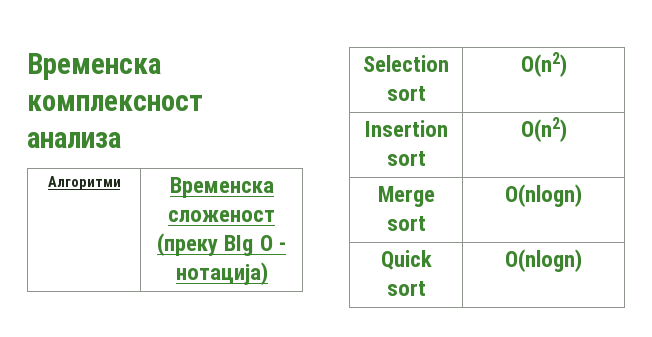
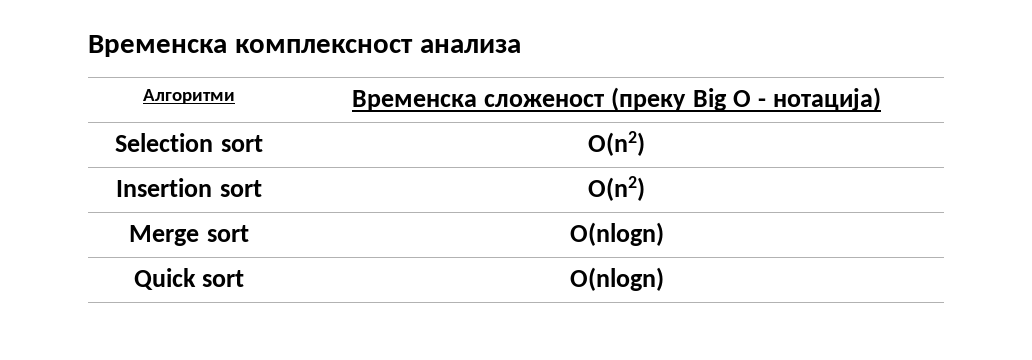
[224,235,254,256] BIg -> [692,88,727,111] Big

